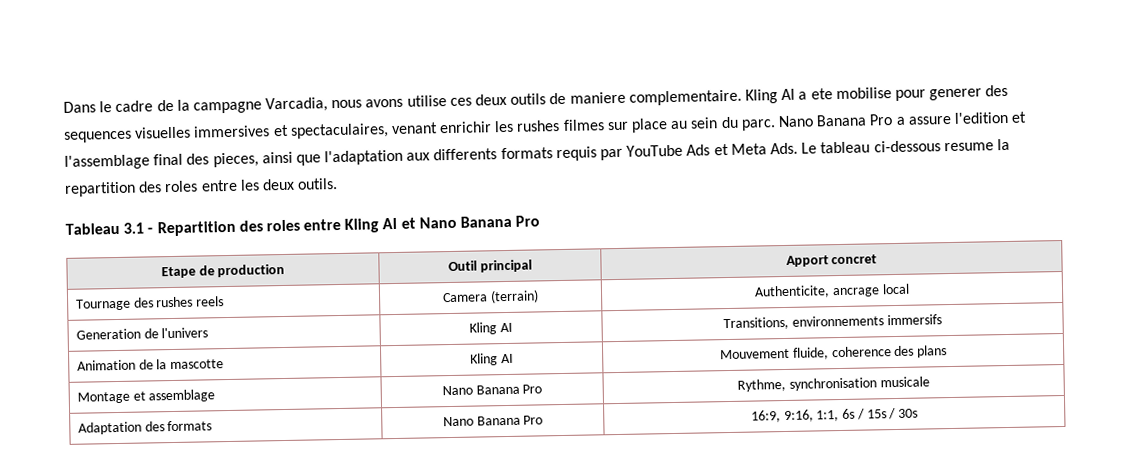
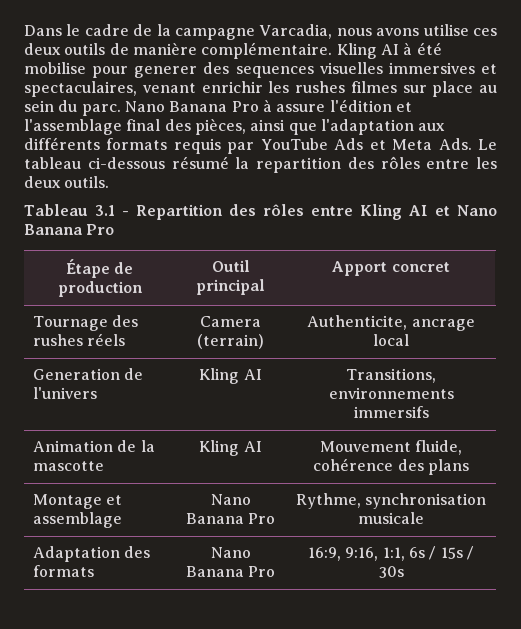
[569,88,833,106] maniere complementaire. Kling AI a ete -> [132,42,442,59] manière complémentaire. Kling AI à été
[895,111,1009,125] a assure l'edition -> [262,99,392,112] à assure l'édition
[212,152,259,168] pieces, -> [194,119,246,135] pièces,
[433,148,498,161] differents -> [24,137,100,150] différents
[943,142,994,152] resume -> [171,156,229,169] résumé
[164,180,199,193] roles -> [380,156,420,169] rôles
[265,219,300,232] roles -> [262,204,304,216] rôles
[160,266,196,279] Etape -> [65,259,110,278] Étape
[196,296,225,307] reels -> [87,333,126,346] réels
[831,346,892,358] coherence -> [313,458,394,471] cohérence

